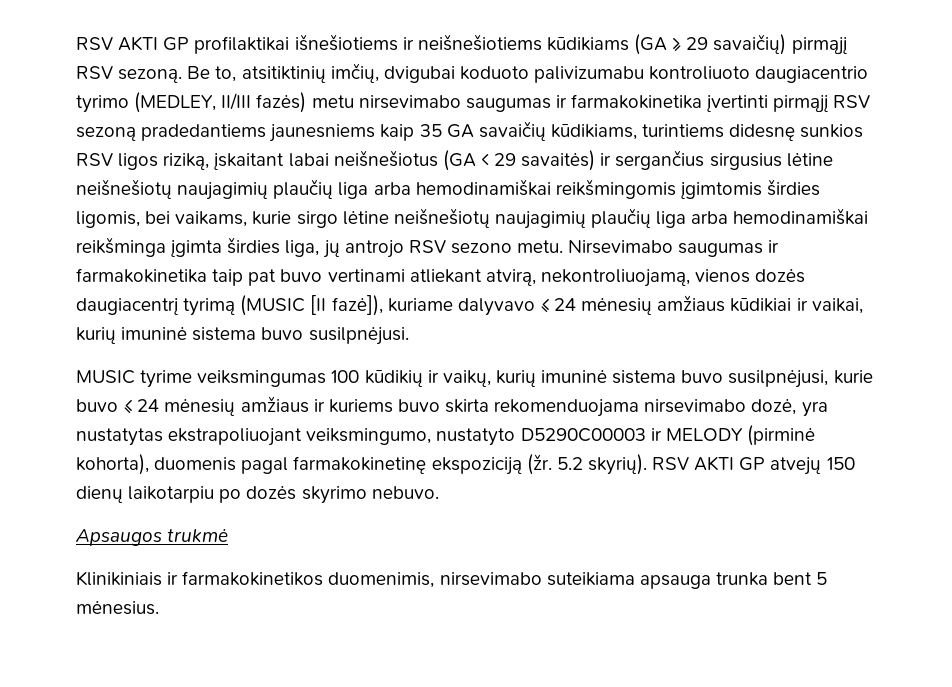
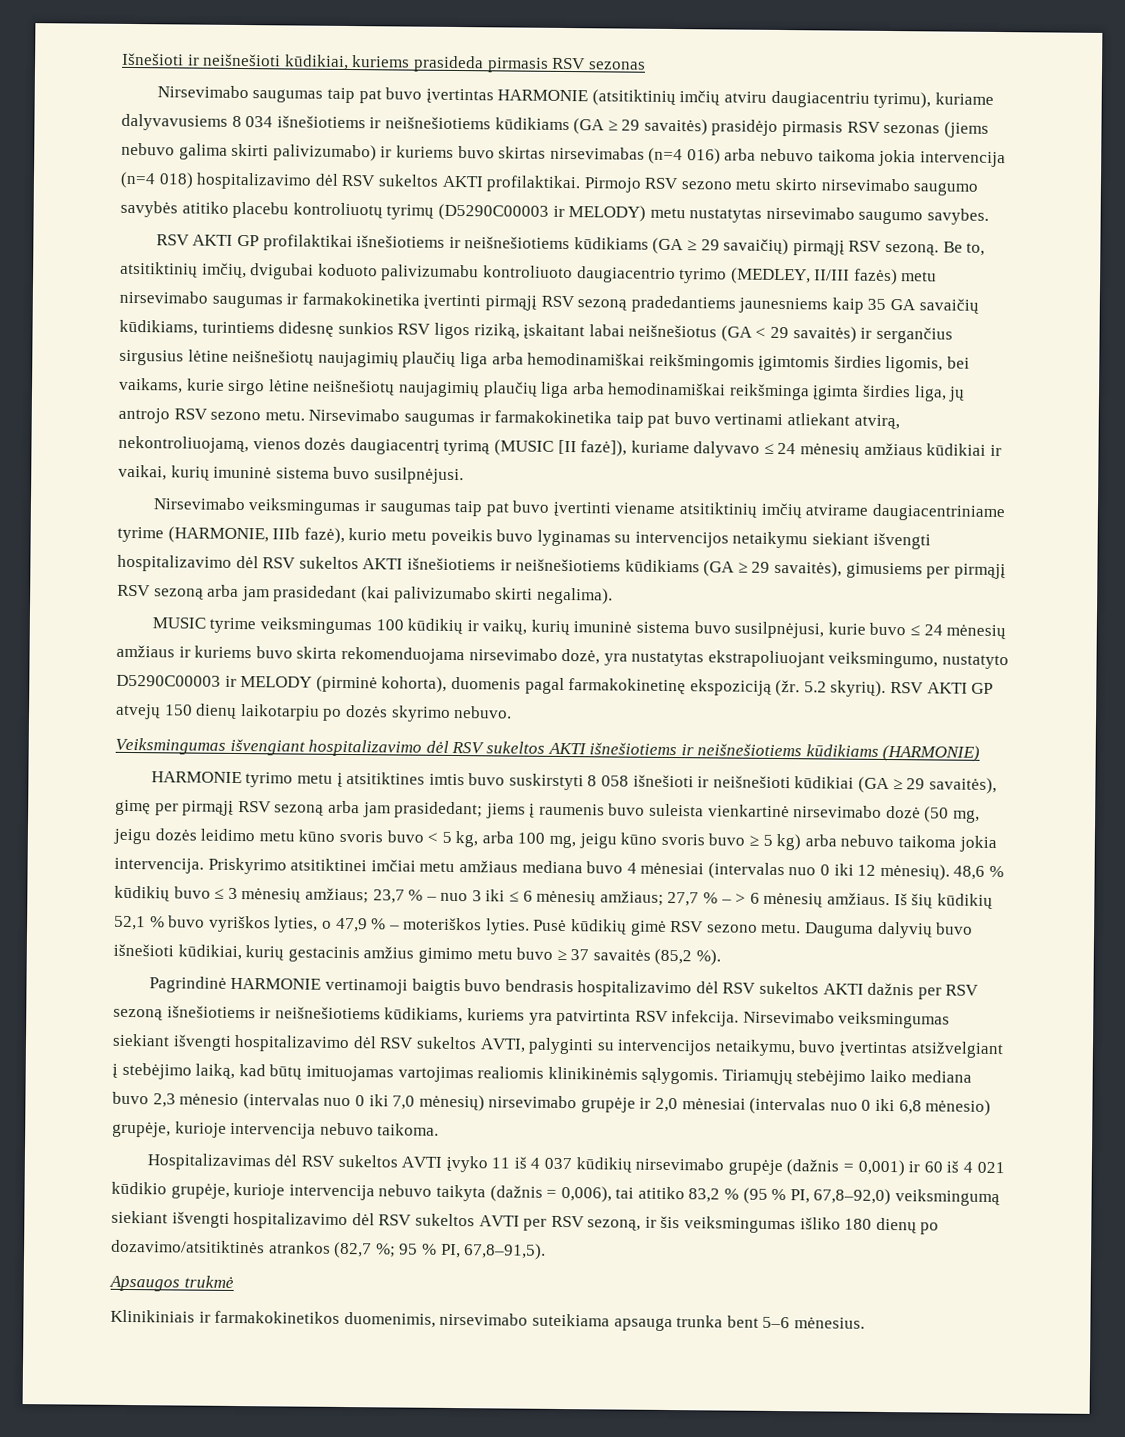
(76, 43) none -> [122,52,646,73] [156,85,994,109] [121,113,989,138] [121,142,1006,168] [120,171,979,196] [120,200,990,225] Išnešioti ir neišnešioti kūdikiai, kuriems prasideda pirmasis RSV sezonas // Nirsevimabo saugumas taip pat buvo įvertintas HARMONIE (atsitiktinių imčių atviru daugiacentriu tyrimu), kuriame dalyvavusiems 8 034 išnešiotiems ir neišnešiotiems kūdikiams (GA ≥ 29 savaitės) prasidėjo pirmasis RSV sezonas (jiems nebuvo galima skirti palivizumabo) ir kuriems buvo skirtas nirsevimabas (n=4 016) arba nebuvo taikoma jokia intervencija (n=4 018) hospitalizavimo dėl RSV sukeltos AKTI profilaktikai. Pirmojo RSV sezono metu skirto nirsevimabo saugumo savybės atitiko placebu kontroliuotų tyrimų (D5290C00003 ir MELODY) metu nustatytas nirsevimabo saugumo savybes. //
(409, 336) none -> [152,497,1005,522] [117,526,931,550] [117,554,1006,580] [117,584,613,605] // Nirsevimabo veiksmingumas ir saugumas taip pat buvo įvertinti viename atsitiktinių imčių atvirame daugiacentriniame tyrime (HARMONIE, IIIb fazė), kurio metu poveikis buvo lyginamas su intervencijos netaikymu siekiant išvengti hospitalizavimo dėl RSV sukeltos AKTI išnešiotiems ir neišnešiotiems kūdikiams (GA ≥ 29 savaitės), gimusiems per pirmąjį RSV sezoną arba jam prasidedant (kai palivizumabo skirti negalima).
(439, 492) none -> [115,737,981,762] [150,771,997,795] [115,799,981,823] [113,828,997,853] [114,857,1005,881] [114,885,993,909] [114,915,974,939] [113,943,722,966] [148,976,980,1000] [113,1005,951,1029] [112,1033,1004,1059] [112,1062,972,1086] [112,1091,992,1116] [112,1121,440,1139] [146,1153,1005,1177] [111,1181,1001,1207] [111,1210,940,1235] [111,1239,547,1260] // Veiksmingumas išvengiant hospitalizavimo dėl RSV sukeltos AKTI išnešiotiems ir neišnešiotiems kūdikiams (HARMONIE) // HARMONIE tyrimo metu į atsitiktines imtis buvo suskirstyti 8 058 išnešioti ir neišnešioti kūdikiai (GA ≥ 29 savaitės), gimę per pirmąjį RSV sezoną arba jam prasidedant; jiems į raumenis buvo suleista vienkartinė nirsevimabo dozė (50 mg, jeigu dozės leidimo metu kūno svoris buvo < 5 kg, arba 100 mg, jeigu kūno svoris buvo ≥ 5 kg) arba nebuvo taikoma jokia intervencija. Priskyrimo atsitiktinei imčiai metu amžiaus mediana buvo 4 mėnesiai (intervalas nuo 0 iki 12 mėnesių). 48,6 % kūdikių buvo ≤ 3 mėnesių amžiaus; 23,7 % – nuo 3 iki ≤ 6 mėnesių amžiaus; 27,7 % – > 6 mėnesių amžiaus. Iš šių kūdikių 52,1 % buvo vyriškos lyties, o 47,9 % – moteriškos lyties. Pusė kūdikių gimė RSV sezono metu. Dauguma dalyvių buvo išnešioti kūdikiai, kurių gestacinis amžius gimimo metu buvo ≥ 37 savaitės (85,2 %). // Pagrindinė HARMONIE vertinamoji baigtis buvo bendrasis hospitalizavimo dėl RSV sukeltos AKTI dažnis per RSV sezoną išnešiotiems ir neišnešiotiems kūdikiams, kuriems yra patvirtinta RSV infekcija. Nirsevimabo veiksmingumas siekiant išvengti hospitalizavimo dėl RSV sukeltos AVTI, palyginti su intervencijos netaikymu, buvo įvertintas atsižvelgiant į stebėjimo laiką, kad būtų imituojamas vartojimas realiomis klinikinėmis sąlygomis. Tiriamųjų stebėjimo laiko mediana buvo 2,3 mėnesio (intervalas nuo 0 iki 7,0 mėnesių) nirsevimabo grupėje ir 2,0 mėnesiai (intervalas nuo 0 iki 6,8 mėnesio) grupėje, kurioje intervencija nebuvo taikoma. // Hospitalizavimas dėl RSV sukeltos AVTI įvyko 11 iš 4 037 kūdikių nirsevimabo grupėje (dažnis = 0,001) ir 60 iš 4 021 kūdikio grupėje, kurioje intervencija nebuvo taikyta (dažnis = 0,006), tai atitiko 83,2 % (95 % PI, 67,8–92,0) veiksmingumą siekiant išvengti hospitalizavimo dėl RSV sukeltos AVTI per RSV sezoną, ir šis veiksmingumas išliko 180 dienų po dozavimo/atsitiktinės atrankos (82,7 %; 95 % PI, 67,8–91,5).
[816,572,828,585] 5 -> [762,1316,791,1329] 5–6

